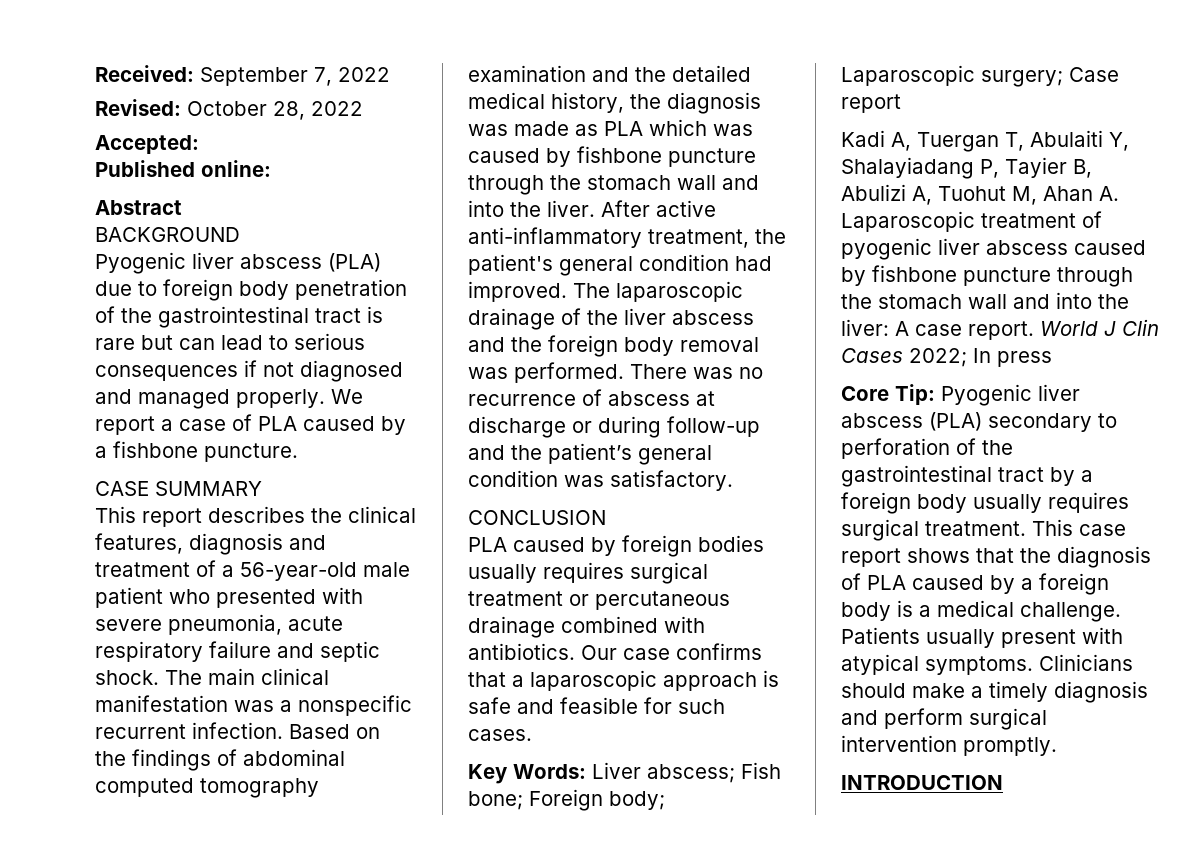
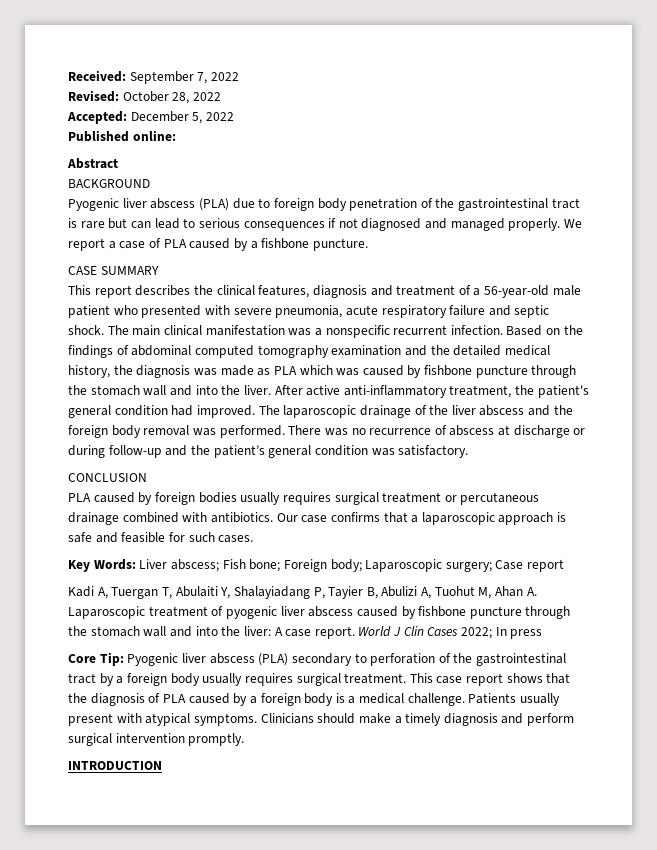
(199, 144) none -> [130,111,234,124] December 5, 2022

